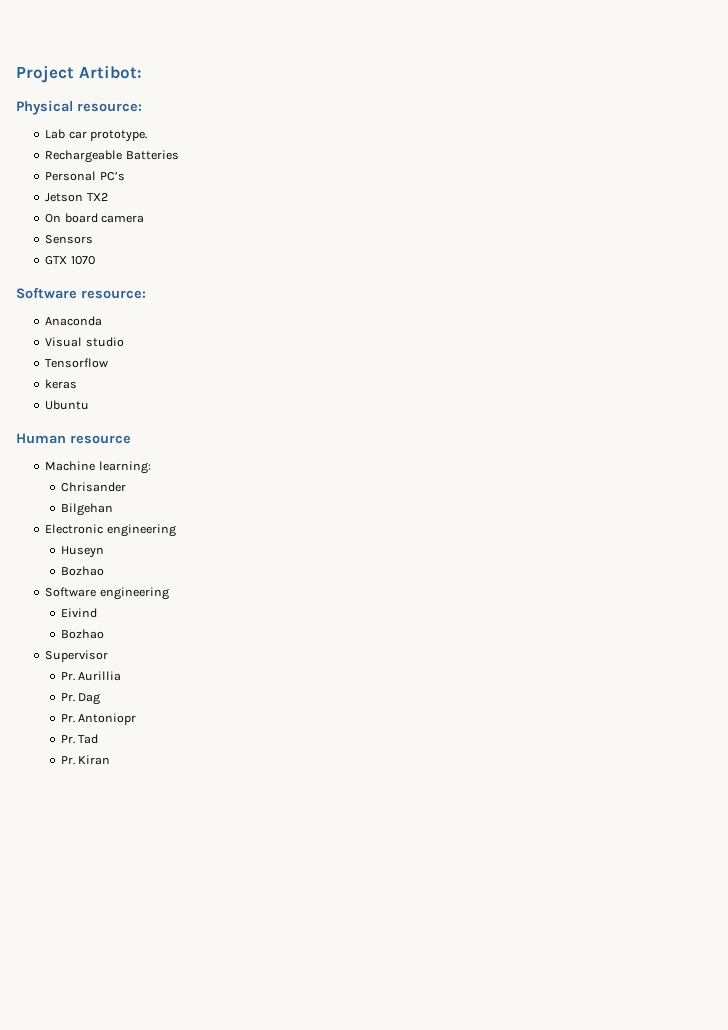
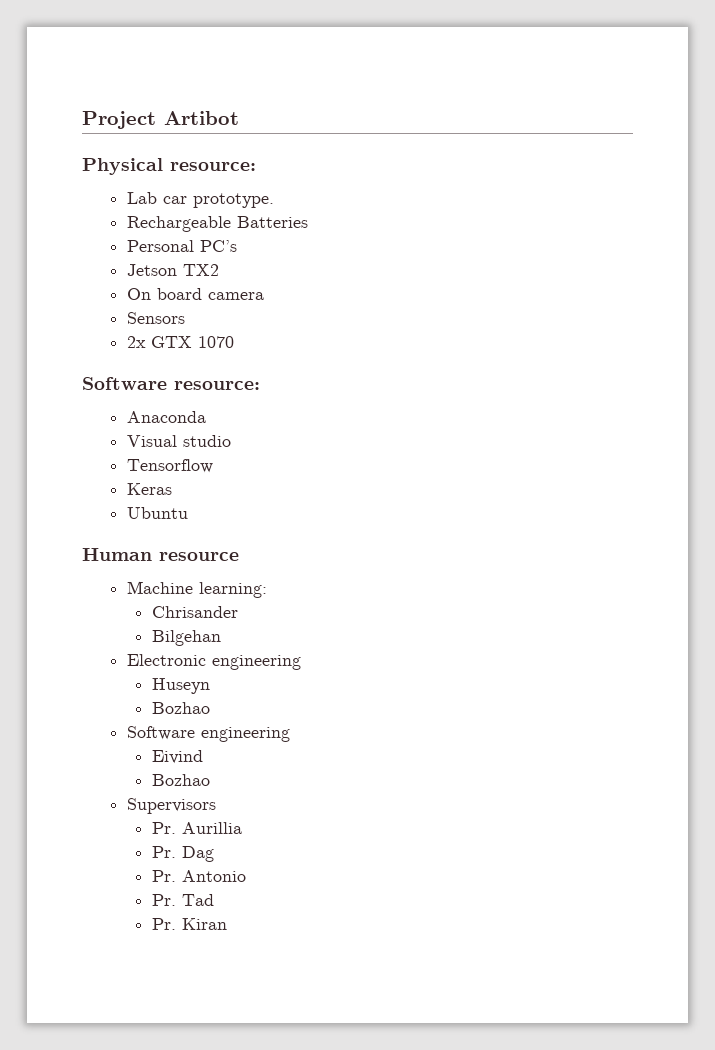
[78,65,142,79] Artibot: -> [164,111,239,125] Artibot
(94, 239) none -> [126,336,146,348] 2x
[45,379,78,389] keras -> [126,483,172,495] Keras
[45,650,109,662] Supervisor -> [126,798,216,814] Supervisors
[78,713,137,725] Antoniopr -> [182,870,247,882] Antonio

